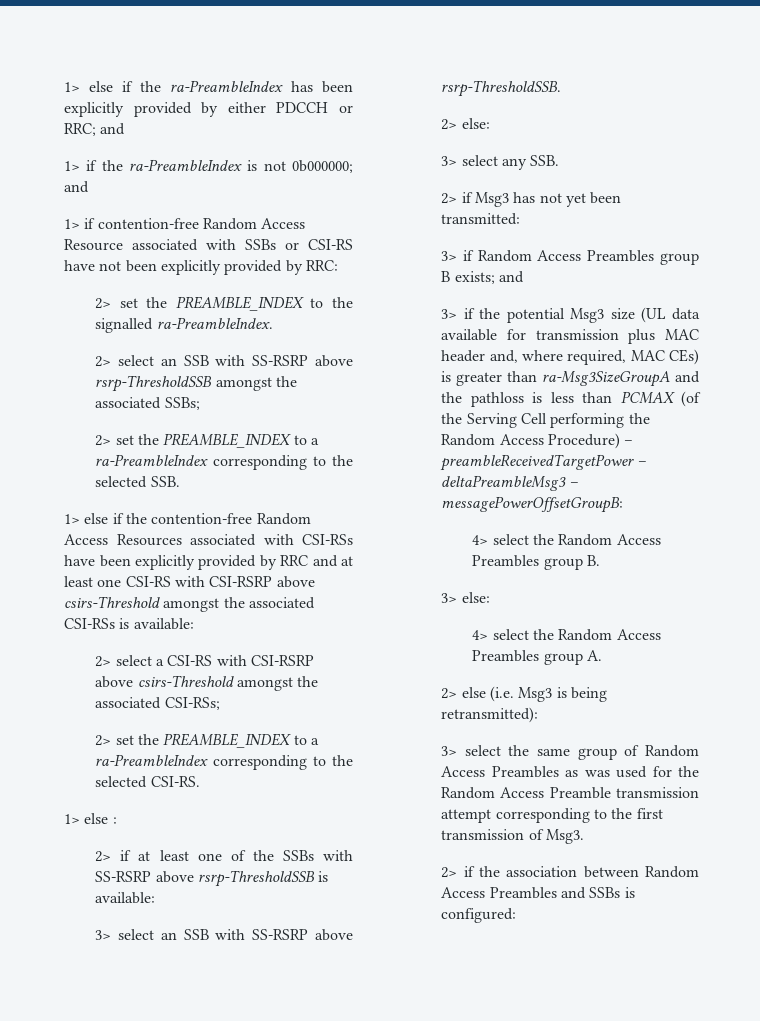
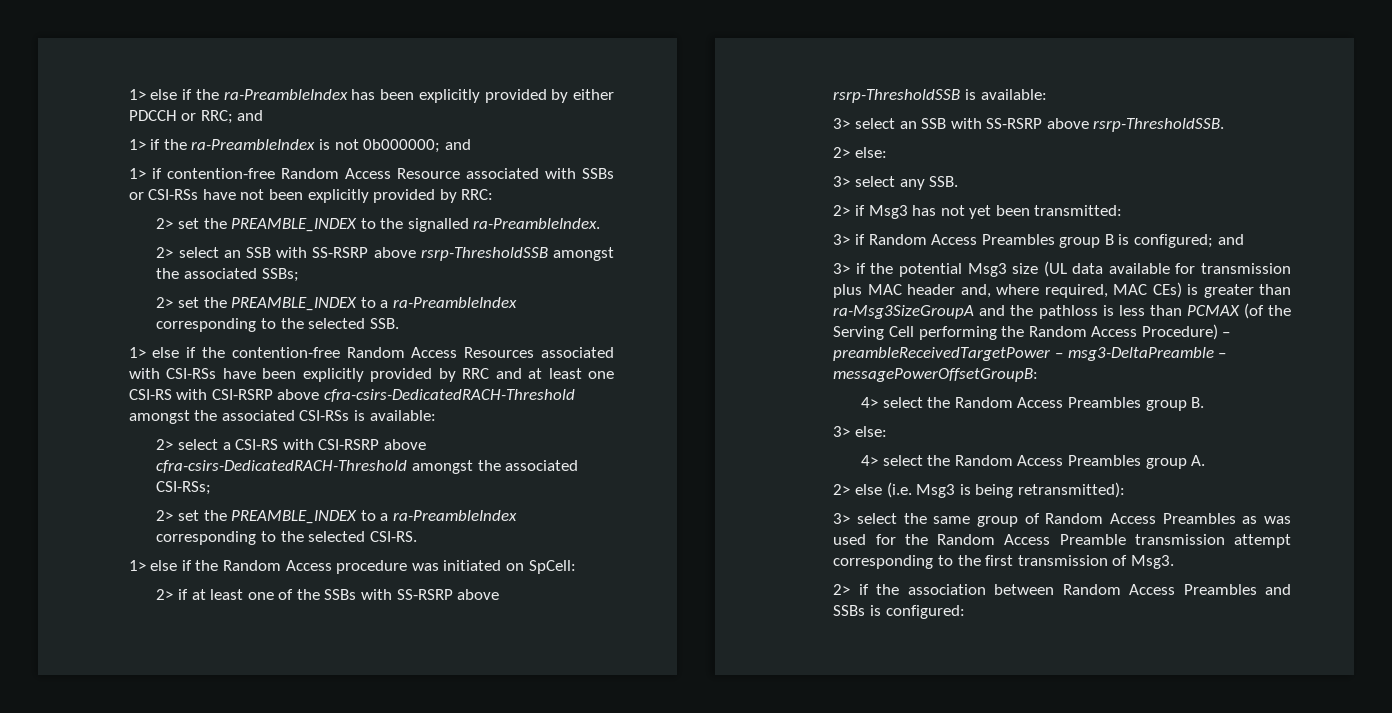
[308,239,353,250] CSI-RS -> [148,189,199,200] CSI-RSs
[64,596,161,608] csirs-Threshold -> [324,389,576,402] cfra-csirs-DedicatedRACH-Threshold
[137,675,234,687] csirs-Threshold -> [156,460,408,473] cfra-csirs-DedicatedRACH-Threshold
[112,817,117,824] : -> [181,560,576,574] if the Random Access procedure was initiated on SpCell:
[454,271,495,284] exists; -> [1118,234,1214,248] is configured;
[441,475,567,491] deltaPreambleMsg3 -> [1067,347,1214,361] msg3-DeltaPreamble

